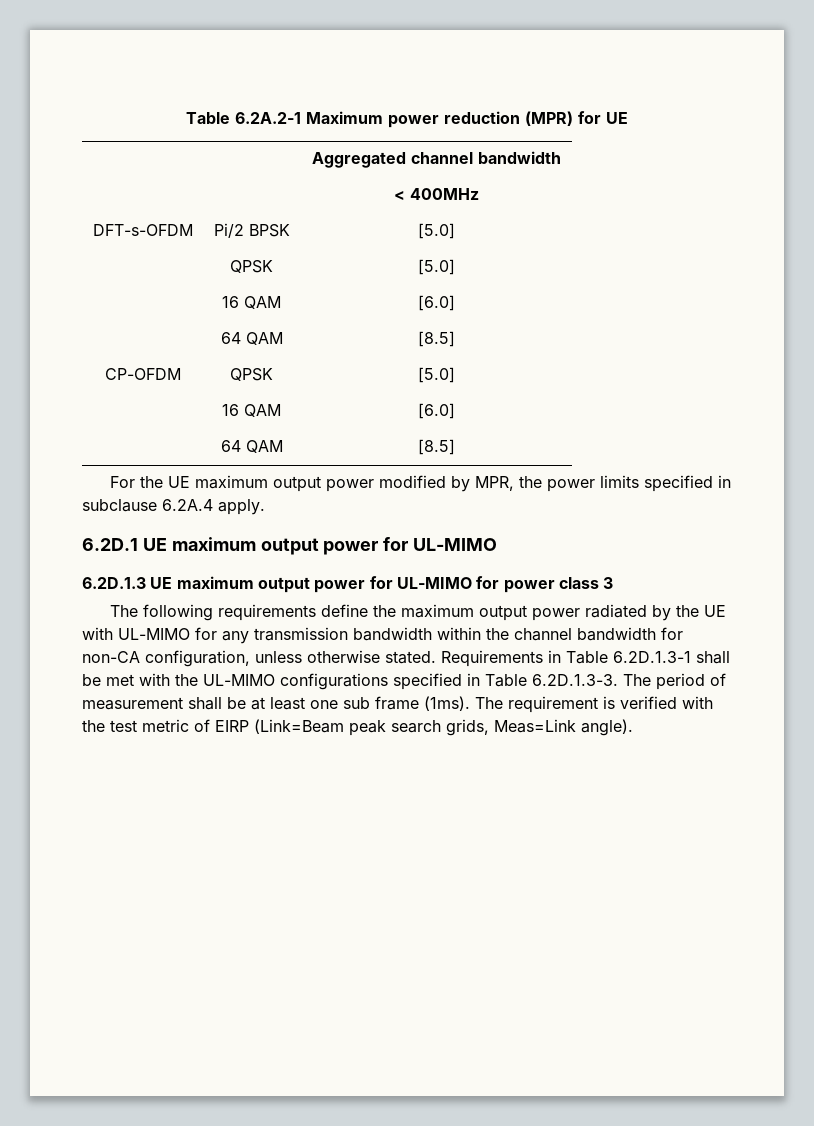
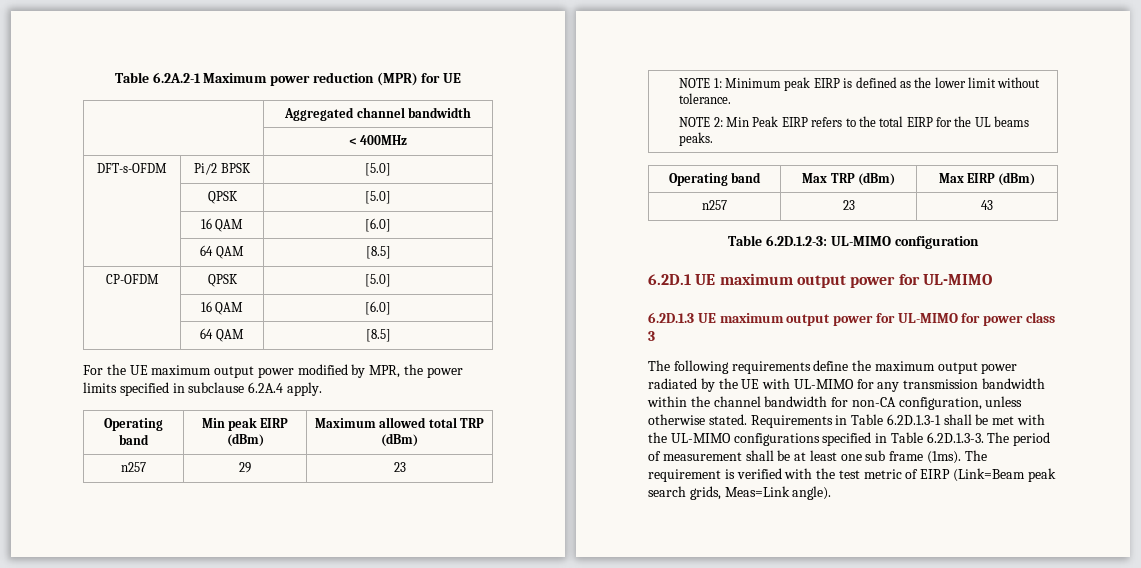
(265, 507) none -> [104,418,163,431] [119,434,149,445] [201,417,289,431] [226,433,264,447] [314,417,485,428] [381,433,418,447] [121,462,146,472] [239,462,251,473] [393,462,406,472] [679,77,1041,91] [679,93,732,104] [679,116,1030,127] [679,132,714,146] [668,172,762,186] [802,172,895,186] [938,172,1036,186] [702,200,727,210] [842,200,855,210] [981,200,993,210] [728,235,979,249] // Operating band | Min peak EIRP (dBm) | Maximum allowed total TRP (dBm) // n257 | 29 | 23 // NOTE 1: Minimum peak EIRP is defined as the lower limit without tolerance. // NOTE 2: Min Peak EIRP refers to the total EIRP for the UL beams peaks. // Operating band | Max TRP (dBm) | Max EIRP (dBm) // n257 | 23 | 43 // Table 6.2D.1.2-3: UL-MIMO configuration

